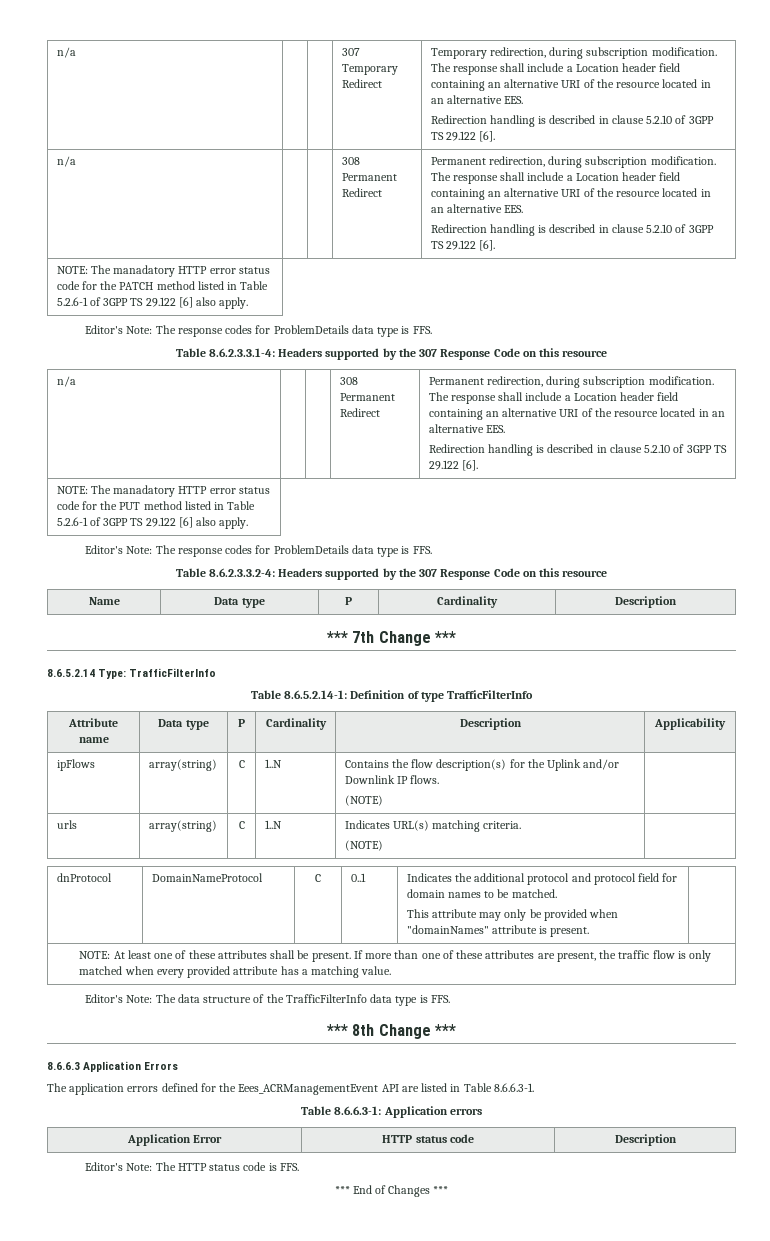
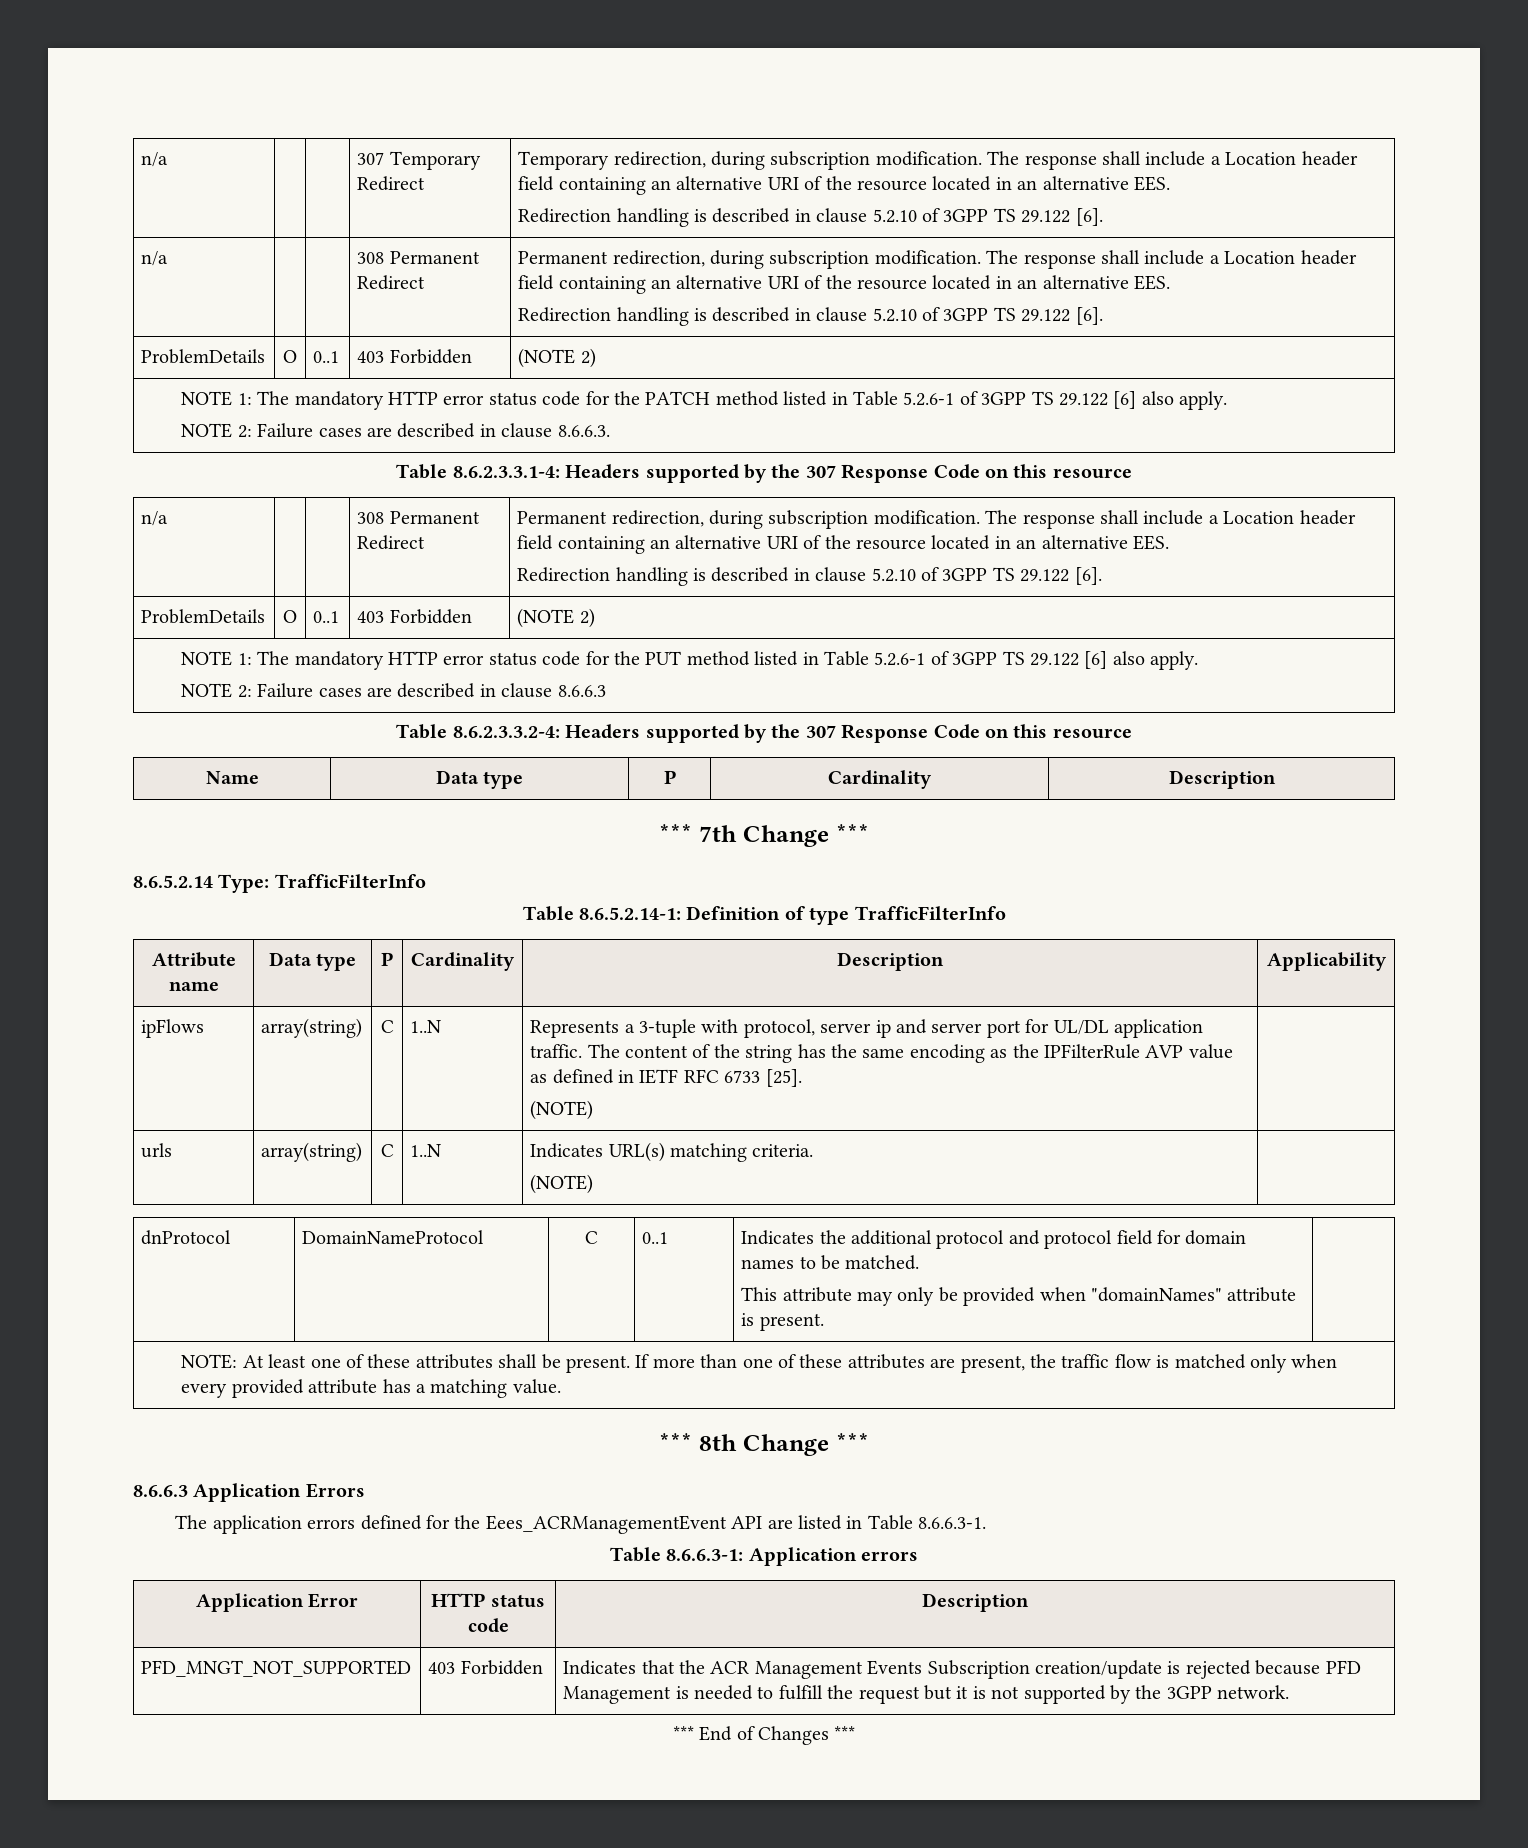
[56,265,176,277] NOTE: The manadatory -> [141,349,266,364] [283,350,297,363] [313,351,340,363] [357,349,472,364] [518,348,596,368] [181,391,384,410] ProblemDetails | O | 0..1 | 403 Forbidden | (NOTE 2) // NOTE 1: The mandatory
[85,325,432,337] // Editor's Note: The response codes for ProblemDetails data type is FFS. -> [181,423,610,438] // NOTE 2: Failure cases are described in clause 8.6.6.3.
[56,485,176,497] NOTE: The manadatory -> [141,609,266,624] [283,610,297,623] [313,611,340,623] [357,609,472,624] [517,608,595,628] [181,651,384,670] ProblemDetails | O | 0..1 | 403 Forbidden | (NOTE 2) // NOTE 1: The mandatory
[85,545,432,557] // Editor's Note: The response codes for ProblemDetails data type is FFS. -> [181,683,606,698] // NOTE 2: Failure cases are described in clause 8.6.6.3
[344,759,620,771] [344,775,440,784] Contains the flow description(s) for the Uplink and/or Downlink IP flows. -> [530,1019,1204,1038] [530,1044,1233,1063] [530,1069,802,1087] Represents a 3-tuple with protocol, server ip and server port for UL/DL application traffic. The content of the string has the same encoding as the IPFilterRule AVP value as defined in IETF RFC 6733 [25].
[688,950,711,962] [79,966,123,975] only matched -> [1174,1354,1287,1373] matched only
[85,994,450,1006] // Editor's Note: The data structure of the TrafficFilterInfo data type is FFS. -> (561, 1386) none
[85,1162,299,1171] // Editor's Note: The HTTP status code is FFS. -> [141,1660,412,1677] [428,1660,543,1675] [563,1660,1361,1679] [563,1685,1290,1704] // PFD_MNGT_NOT_SUPPORTED | 403 Forbidden | Indicates that the ACR Management Events Subscription creation/update is rejected because PFD Management is needed to fulfill the request but it is not supported by the 3GPP network.

